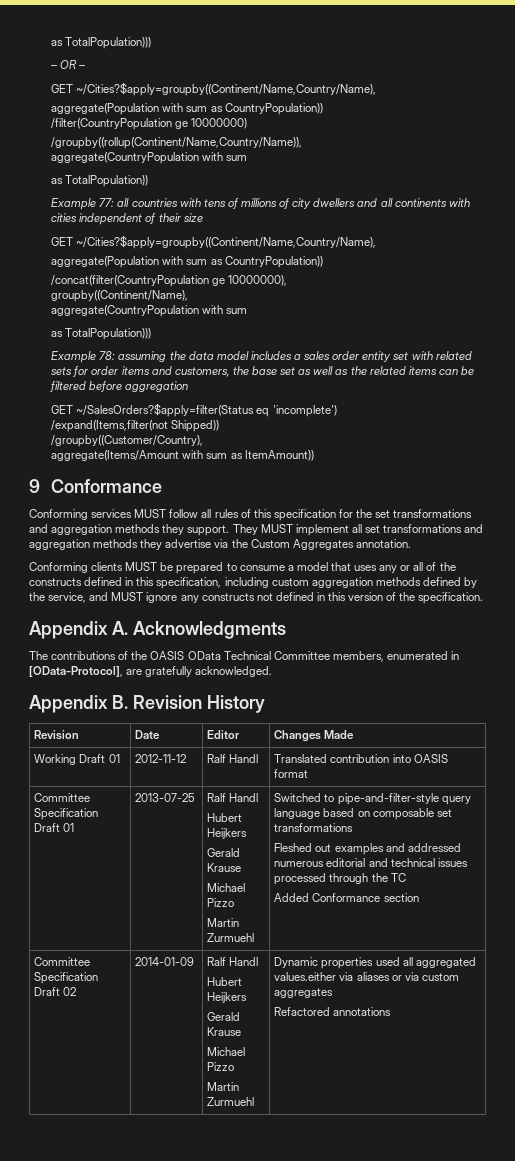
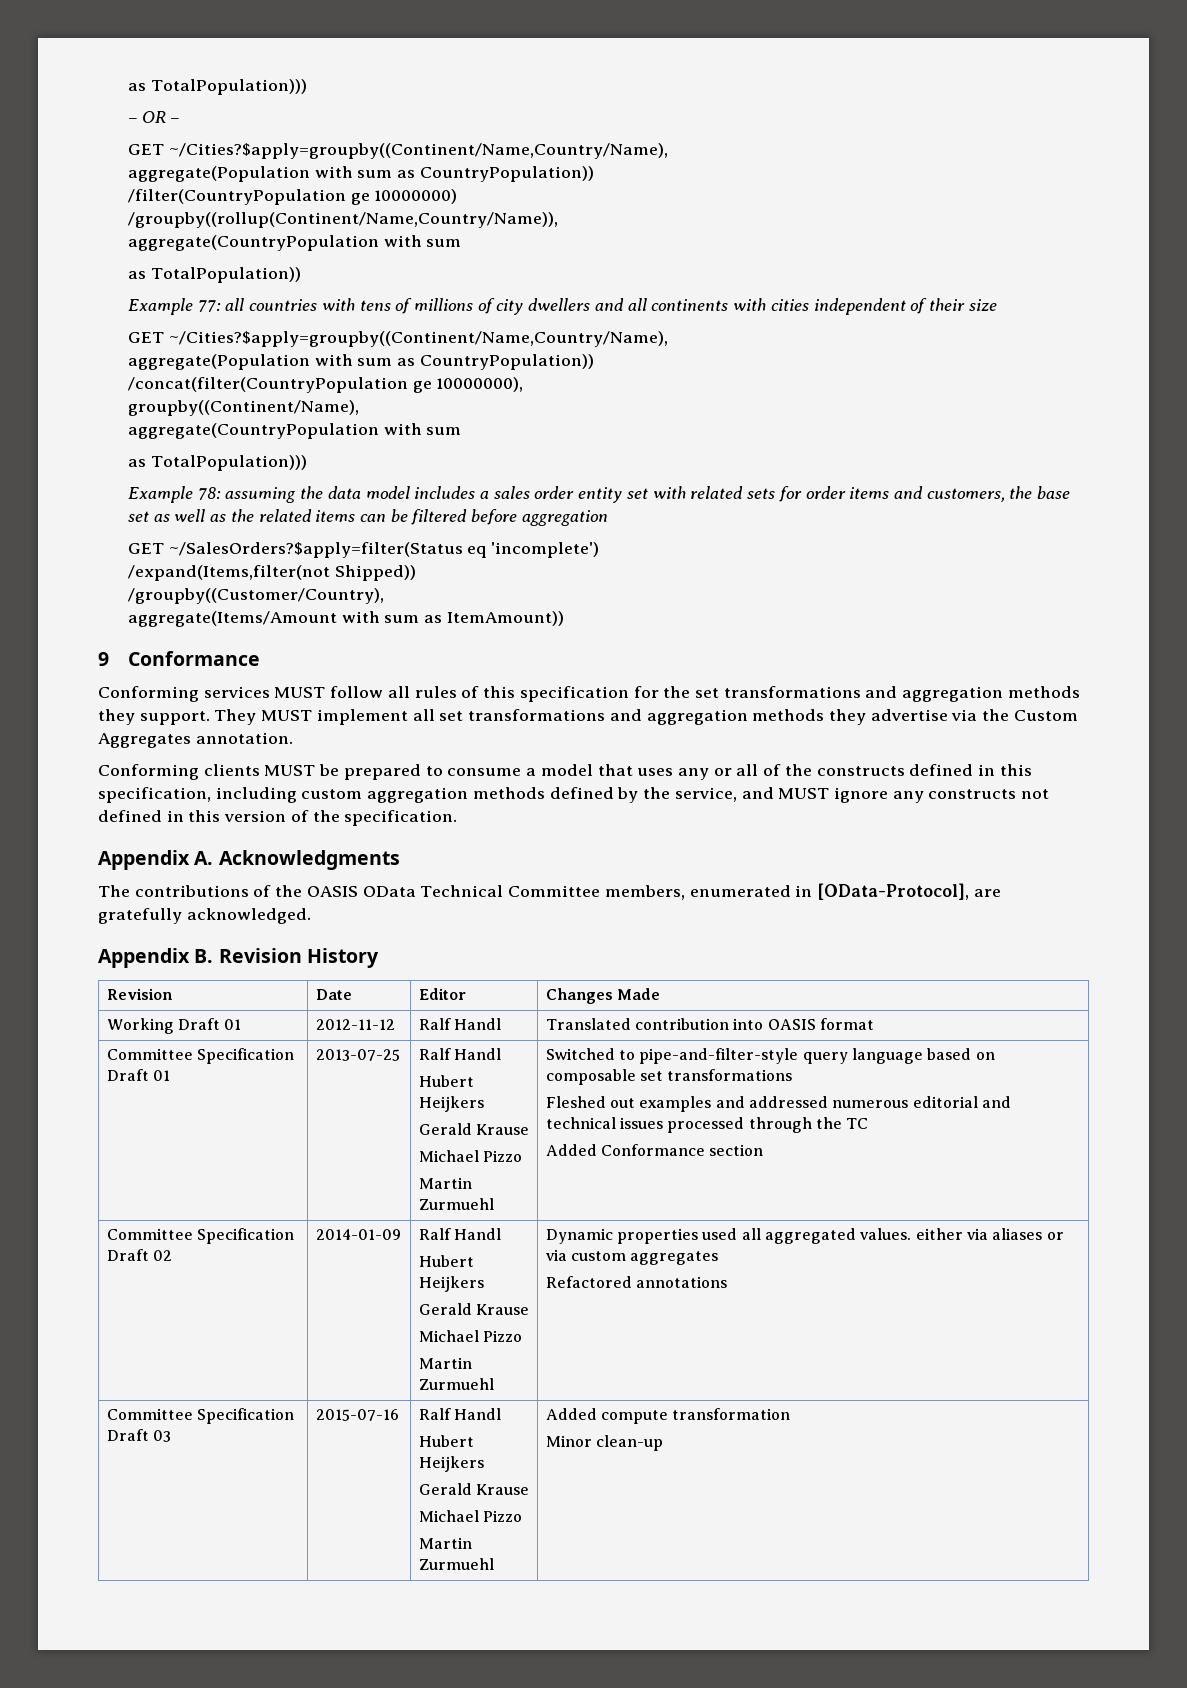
[274,972,337,981] values.either -> [860,1228,963,1240] values. either
(392, 1011) none -> [106,1408,294,1424] [106,1429,171,1442] [315,1409,399,1421] [418,1408,501,1420] [418,1435,474,1447] [418,1456,484,1472] [418,1483,529,1495] [418,1510,522,1522] [418,1537,472,1549] [418,1558,494,1570] [545,1408,791,1424] [545,1435,663,1451] // Committee Specification Draft 03 | 2015-07-16 | Ralf Handl // Hubert Heijkers // Gerald Krause // Michael Pizzo // Martin Zurmuehl | Added compute transformation // Minor clean-up

